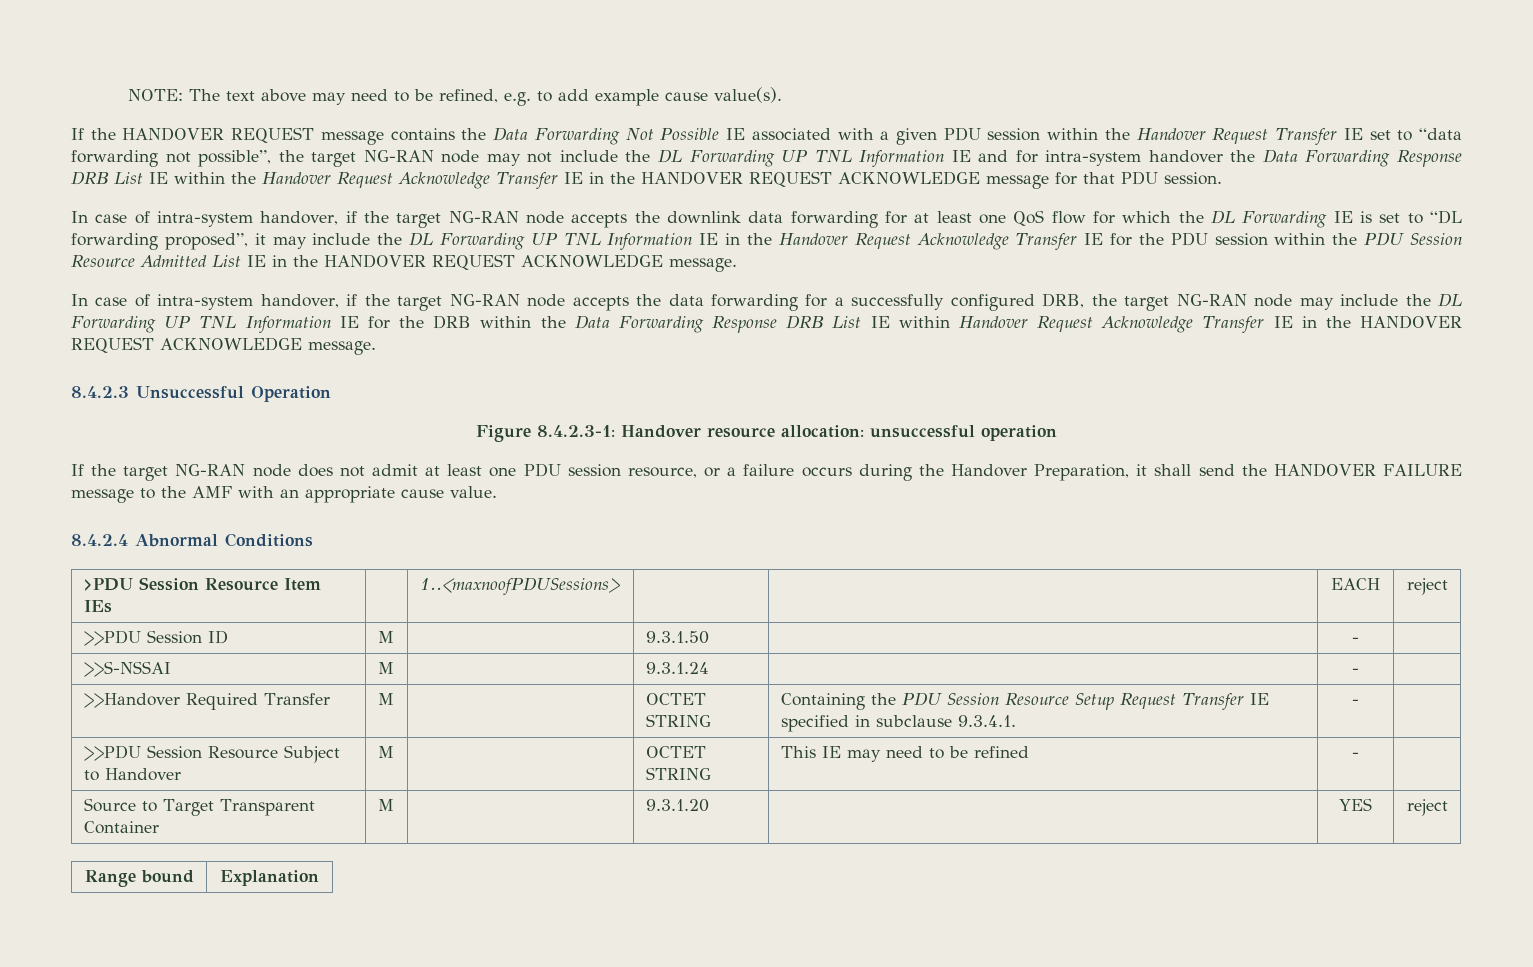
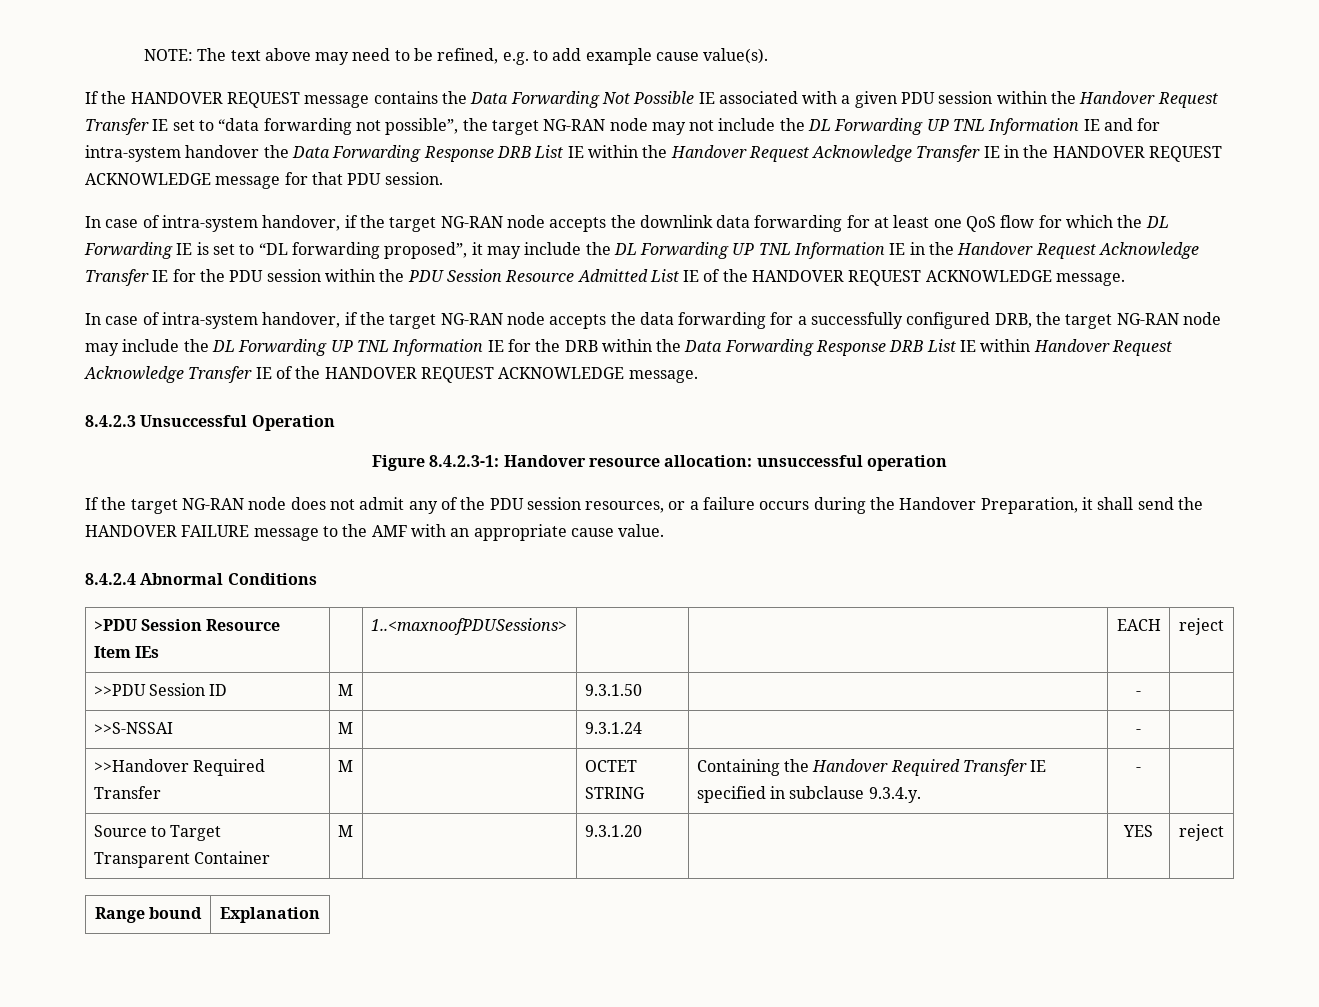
[272,255,287,267] in -> [703,269,721,282] of
[1301,316,1317,328] in -> [275,366,293,379] of
[425,463,697,478] at least one PDU session resource, -> [408,497,665,514] any of the PDU session resources,
[901,692,1176,710] PDU Session Resource Setup Request -> [812,759,960,776] Handover Required
[957,715,1016,727] [1352,699,1359,705] [83,745,340,763] [83,768,181,781] [377,746,394,758] [645,746,706,758] [645,767,711,780] [780,746,1029,762] 9.3.4.1. | - | // >>PDU Session Resource Subject to Handover | M | | OCTET STRING | This IE may need to be refined -> [868,787,921,803] 9.3.4.y.

